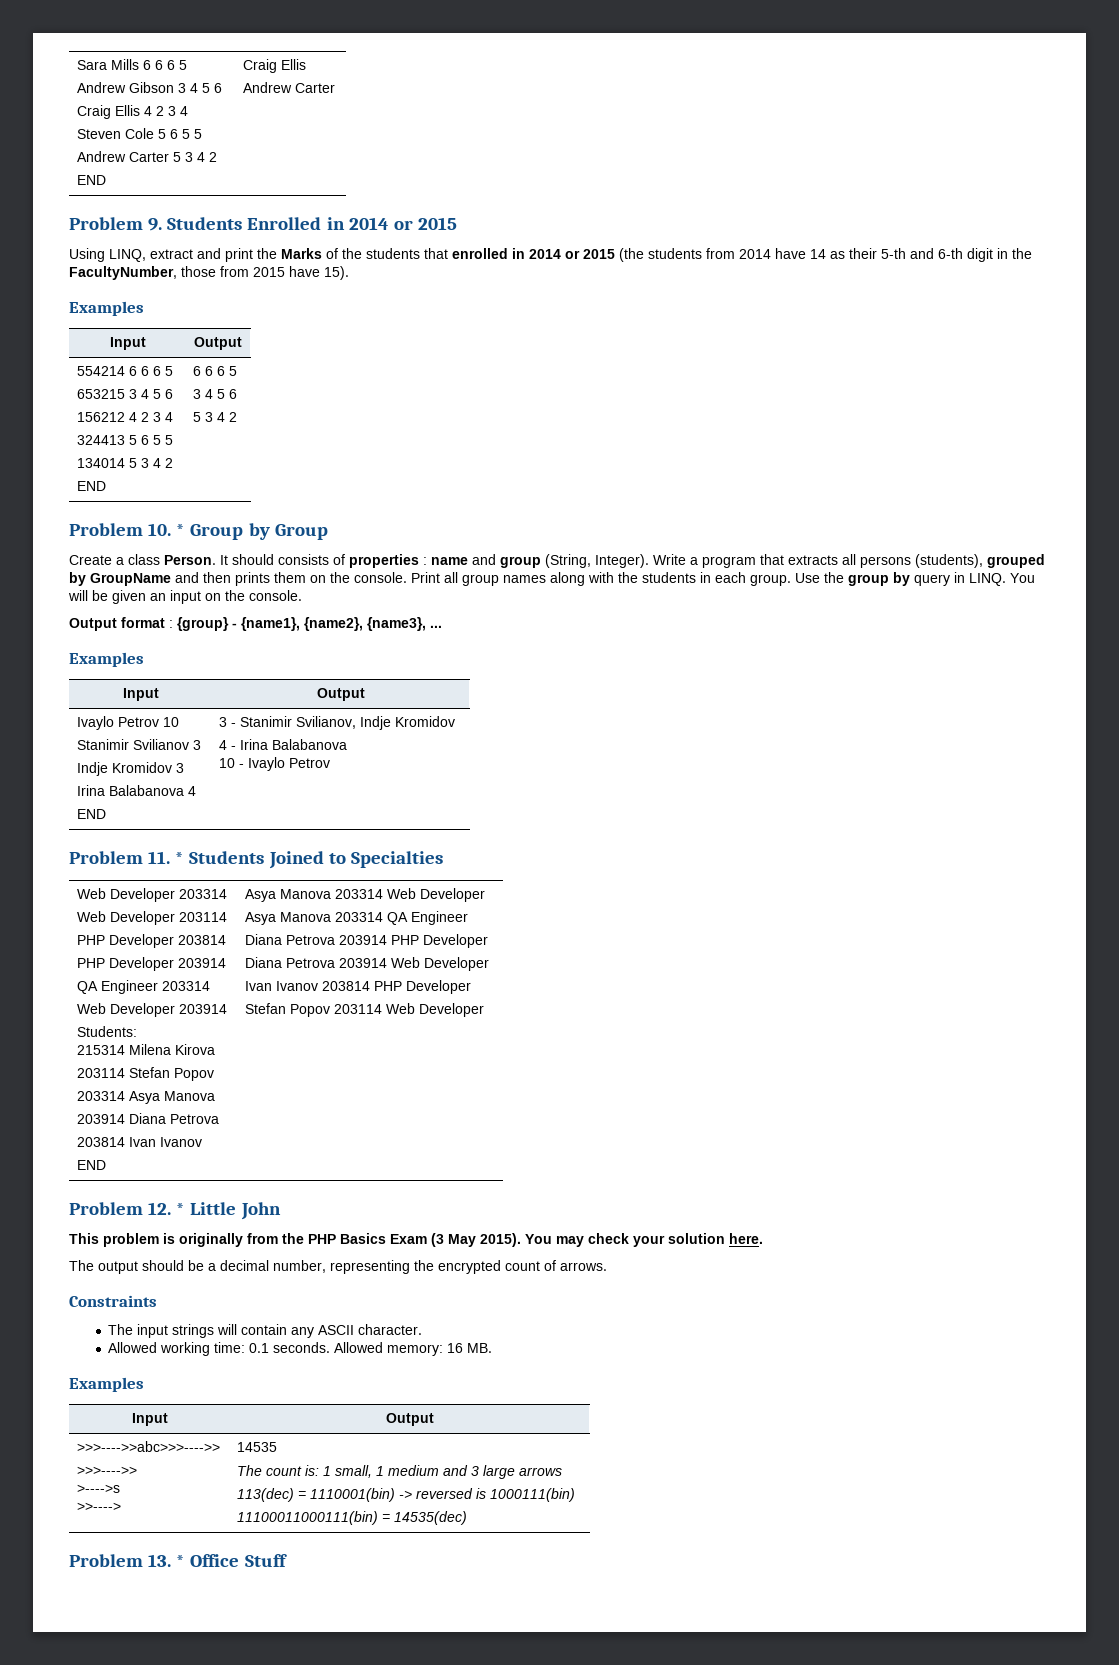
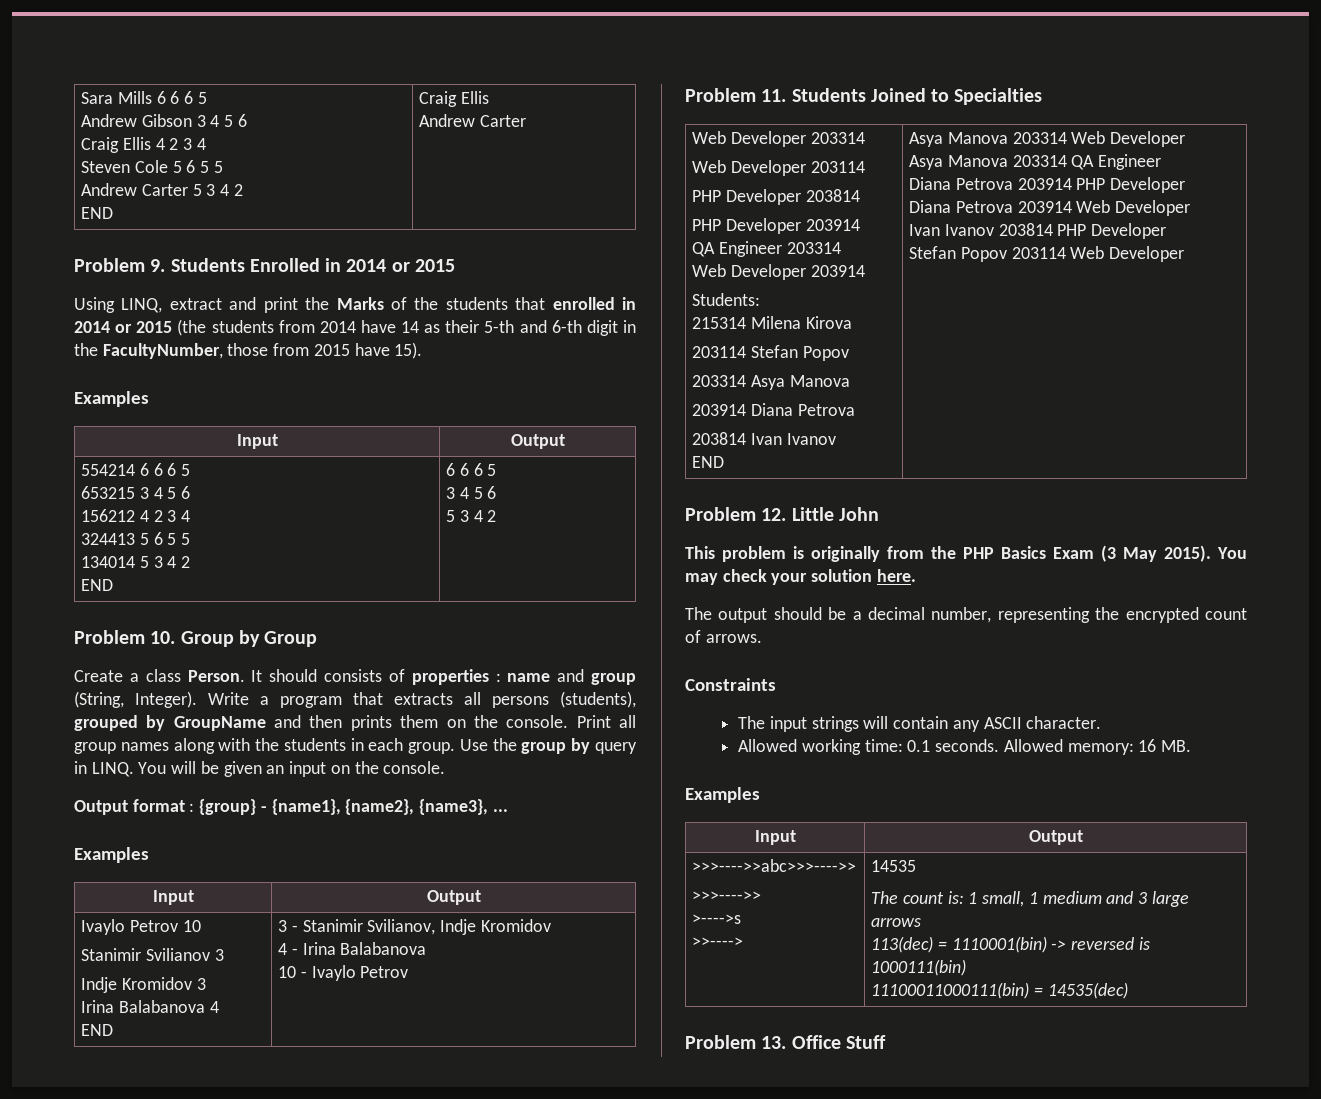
[176,524,186,536] * -> (176, 637) none
[175,852,185,864] * -> (787, 95) none
[176,1203,186,1215] * -> (787, 514) none
[176,1555,186,1567] * -> (787, 1042) none

